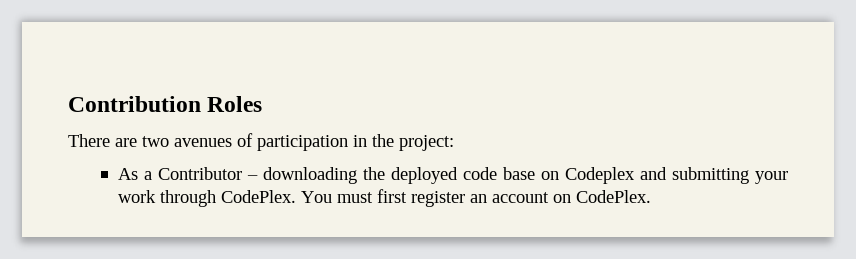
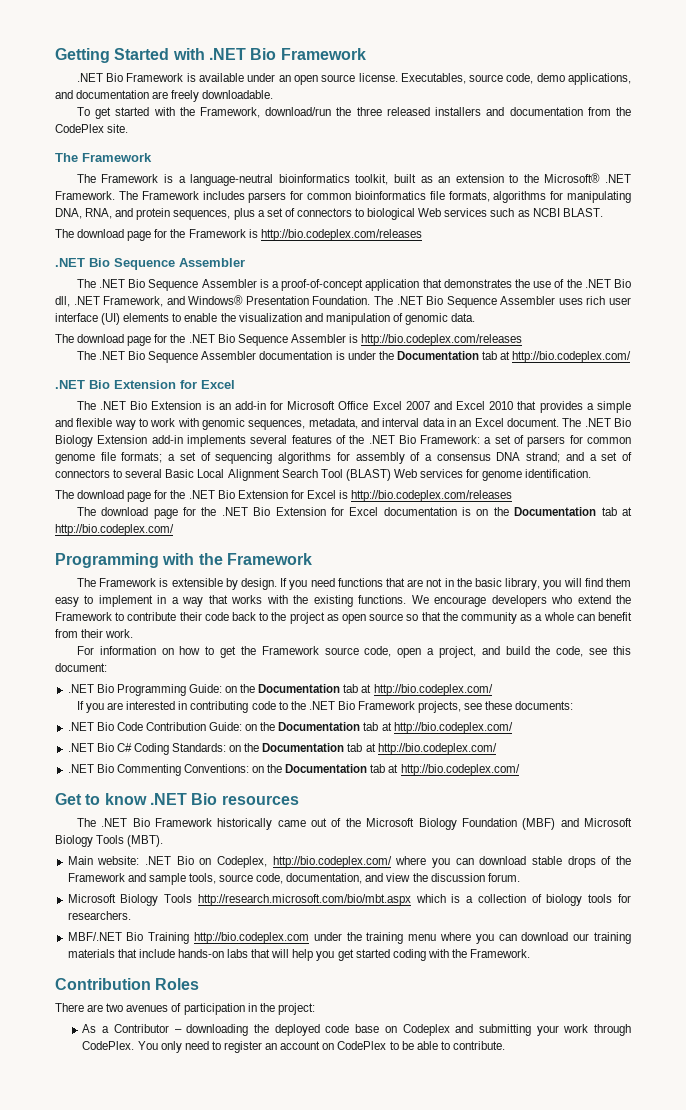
(68, 104) none -> [55,48,366,63] [76,73,631,85] [55,90,274,102] [76,107,631,119] [55,124,129,133] [55,153,152,162] [76,173,631,186] [55,191,631,203] [55,208,603,220] [55,229,422,241] [55,258,245,270] [76,279,631,291] [55,295,631,308] [55,313,476,325] [55,334,523,346] [76,351,632,363] [55,380,235,389] [76,401,632,413] [55,418,631,430] [55,435,631,447] [55,452,632,464] [55,469,592,481] [55,490,513,502] [76,507,632,519] [55,524,174,536] [55,553,312,568] [76,578,632,590] [55,595,631,607] [55,612,632,624] [55,629,134,638] [76,646,631,658] [55,663,107,672] [67,684,493,696] [76,701,574,713] [67,722,513,734] [67,743,497,755] [67,764,520,776] [55,793,299,805] [76,818,632,830] [55,835,164,847] [67,856,631,868] [67,873,520,885] [67,894,631,906] [67,911,131,920] [67,932,632,944] [67,949,531,961] Getting Started with .NET Bio Framework // .NET Bio Framework is available under an open source license. Executables, source code, demo applications, and documentation are freely downloadable. // To get started with the Framework, download/run the three released installers and documentation from the CodePlex site. // The Framework // The Framework is a language-neutral bioinformatics toolkit, built as an extension to the Microsoft® .NET Framework. The Framework includes parsers for common bioinformatics file formats, algorithms for manipulating DNA, RNA, and protein sequences, plus a set of connectors to biological Web services such as NCBI BLAST. // The download page for the Framework is http://bio.codeplex.com/releases // .NET Bio Sequence Assembler // The .NET Bio Sequence Assembler is a proof-of-concept application that demonstrates the use of the .NET Bio dll, .NET Framework, and Windows® Presentation Foundation. The .NET Bio Sequence Assembler uses rich user interface (UI) elements to enable the visualization and manipulation of genomic data. // The download page for the .NET Bio Sequence Assembler is http://bio.codeplex.com/releases // The .NET Bio Sequence Assembler documentation is under the Documentation tab at http://bio.codeplex.com/ // .NET Bio Extension for Excel // The .NET Bio Extension is an add-in for Microsoft Office Excel 2007 and Excel 2010 that provides a simple and flexible way to work with genomic sequences, metadata, and interval data in an Excel document. The .NET Bio Biology Extension add-in implements several features of the .NET Bio Framework: a set of parsers for common genome file formats; a set of sequencing algorithms for assembly of a consensus DNA strand; and a set of connectors to several Basic Local Alignment Search Tool (BLAST) Web services for genome identification. // The download page for the .NET Bio Extension for Excel is http://bio.codeplex.com/releases // The download page for the .NET Bio Extension for Excel documentation is on the Documentation tab at http://bio.codeplex.com/ // Programming with the Framework // The Framework is extensible by design. If you need functions that are not in the basic library, you will find them easy to implement in a way that works with the existing functions. We encourage developers who extend the Framework to contribute their code back to the project as open source so that the community as a whole can benefit from their work. // For information on how to get the Framework source code, open a project, and build the code, see this document: // .NET Bio Programming Guide: on the Documentation tab at http://bio.codeplex.com/ // If you are interested in contributing code to the .NET Bio Framework projects, see these documents: // .NET Bio Code Contribution Guide: on the Documentation tab at http://bio.codeplex.com/ // .NET Bio C# Coding Standards: on the Documentation tab at http://bio.codeplex.com/ // .NET Bio Commenting Conventions: on the Documentation tab at http://bio.codeplex.com/ // Get to know .NET Bio resources // The .NET Bio Framework historically came out of the Microsoft Biology Foundation (MBF) and Microsoft Biology Tools (MBT). // Main website: .NET Bio on Codeplex, http://bio.codeplex.com/ where you can download stable drops of the Framework and sample tools, source code, documentation, and view the discussion forum. // Microsoft Biology Tools http://research.microsoft.com/bio/mbt.aspx which is a collection of biology tools for researchers. // MBF/.NET Bio Training http://bio.codeplex.com under the training menu where you can download our training materials that include hands-on labs that will help you get started coding with the Framework. //
[336,189,407,203] must first -> [160,1041,221,1053] only need to
[575,190,651,203] CodePlex. -> [337,1041,505,1050] CodePlex to be able to contribute.

